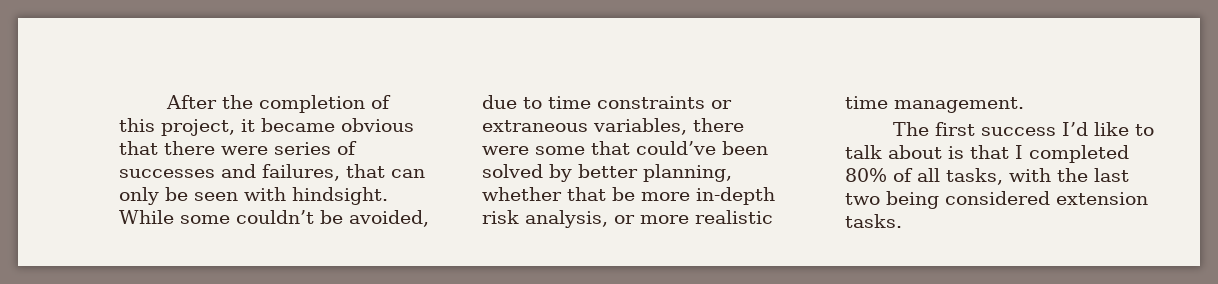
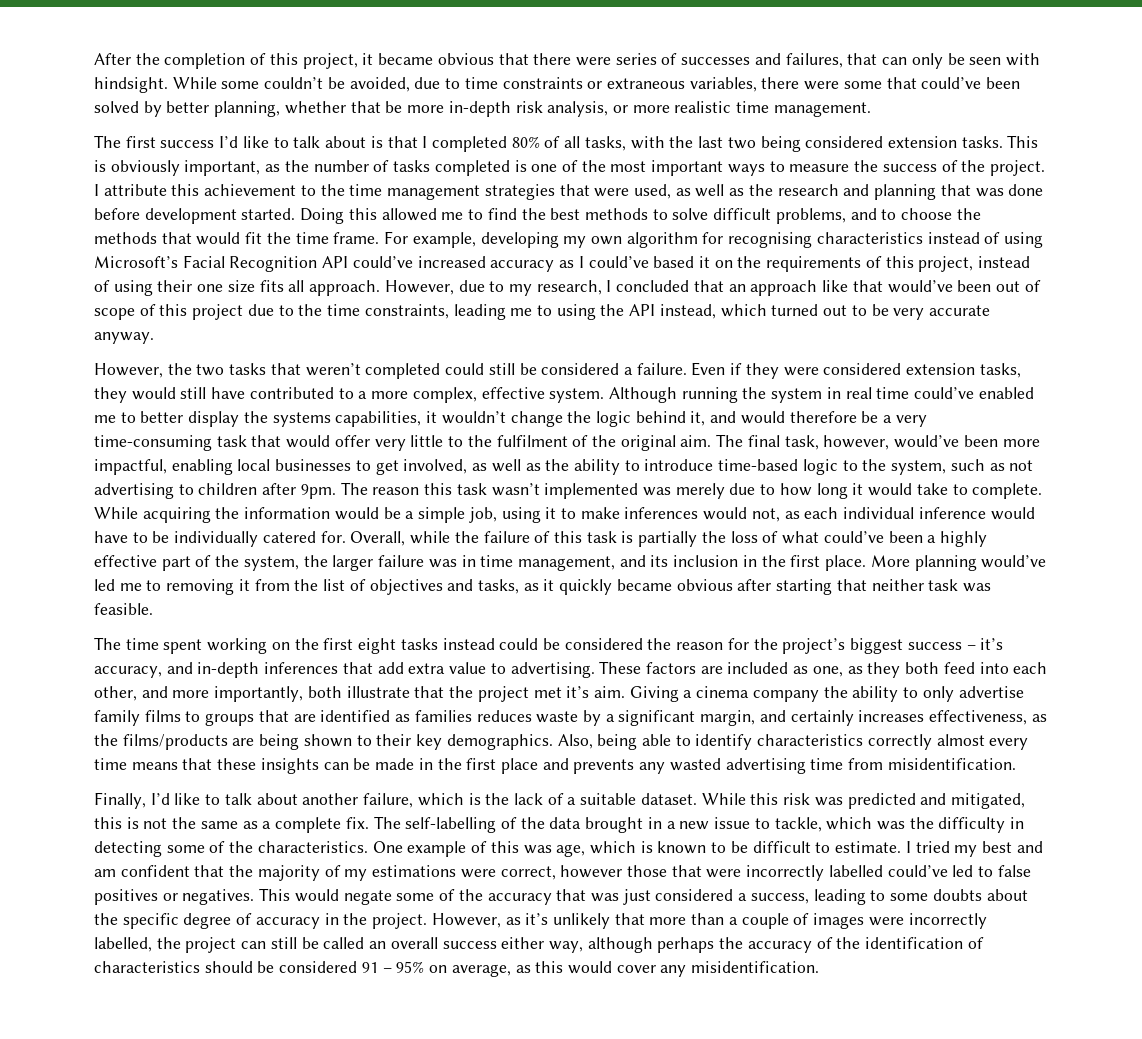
(902, 221) none -> [1007,135,1039,148] [94,160,1045,176] [94,184,1044,200] [94,208,981,224] [94,231,1044,248] [94,255,1031,272] [94,280,1041,296] [94,304,990,320] [94,332,154,344] [94,362,1021,379] [94,387,1034,403] [94,411,927,427] [94,434,1040,451] [94,459,1034,475] [94,482,1043,499] [94,507,1035,523] [94,531,987,547] [94,555,1047,571] [94,579,991,595] [94,603,153,615] [94,637,1004,654] [94,661,1048,678] [94,686,1024,702] [94,710,1047,726] [94,734,1029,750] [94,758,1016,774] [94,792,1025,809] [94,816,1025,833] [94,841,1043,857] [94,865,1031,881] [94,888,1028,905] [94,913,987,929] [94,937,984,953] [94,961,820,977] This is obviously important, as the number of tasks completed is one of the most important ways to measure the success of the project. I attribute this achievement to the time management strategies that were used, as well as the research and planning that was done before development started. Doing this allowed me to find the best methods to solve difficult problems, and to choose the methods that would fit the time frame. For example, developing my own algorithm for recognising characteristics instead of using Microsoft’s Facial Recognition API could’ve increased accuracy as I could’ve based it on the requirements of this project, instead of using their one size fits all approach. However, due to my research, I concluded that an approach like that would’ve been out of scope of this project due to the time constraints, leading me to using the API instead, which turned out to be very accurate anyway. // However, the two tasks that weren’t completed could still be considered a failure. Even if they were considered extension tasks, they would still have contributed to a more complex, effective system. Although running the system in real time could’ve enabled me to better display the systems capabilities, it wouldn’t change the logic behind it, and would therefore be a very time-consuming task that would offer very little to the fulfilment of the original aim. The final task, however, would’ve been more impactful, enabling local businesses to get involved, as well as the ability to introduce time-based logic to the system, such as not advertising to children after 9pm. The reason this task wasn’t implemented was merely due to how long it would take to complete. While acquiring the information would be a simple job, using it to make inferences would not, as each individual inference would have to be individually catered for. Overall, while the failure of this task is partially the loss of what could’ve been a highly effective part of the system, the larger failure was in time management, and its inclusion in the first place. More planning would’ve led me to removing it from the list of objectives and tasks, as it quickly became obvious after starting that neither task was feasible. // The time spent working on the first eight tasks instead could be considered the reason for the project’s biggest success – it’s accuracy, and in-depth inferences that add extra value to advertising. These factors are included as one, as they both feed into each other, and more importantly, both illustrate that the project met it’s aim. Giving a cinema company the ability to only advertise family films to groups that are identified as families reduces waste by a significant margin, and certainly increases effectiveness, as the films/products are being shown to their key demographics. Also, being able to identify characteristics correctly almost every time means that these insights can be made in the first place and prevents any wasted advertising time from misidentification. // Finally, I’d like to talk about another failure, which is the lack of a suitable dataset. While this risk was predicted and mitigated, this is not the same as a complete fix. The self-labelling of the data brought in a new issue to tackle, which was the difficulty in detecting some of the characteristics. One example of this was age, which is known to be difficult to estimate. I tried my best and am confident that the majority of my estimations were correct, however those that were incorrectly labelled could’ve led to false positives or negatives. This would negate some of the accuracy that was just considered a success, leading to some doubts about the specific degree of accuracy in the project. However, as it’s unlikely that more than a couple of images were incorrectly labelled, the project can still be called an overall success either way, although perhaps the accuracy of the identification of characteristics should be considered 91 – 95% on average, as this would cover any misidentification.

